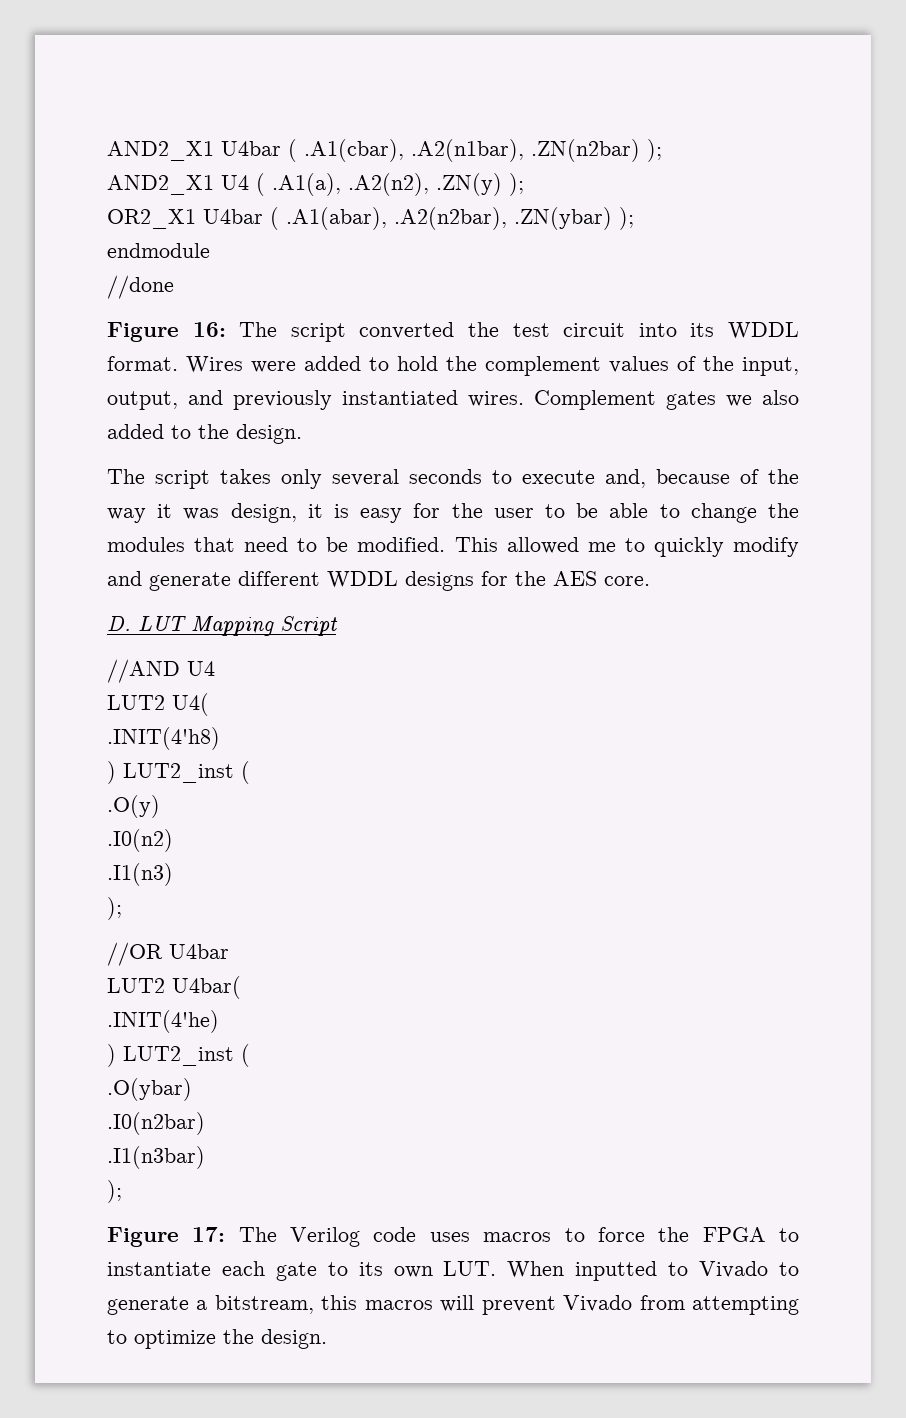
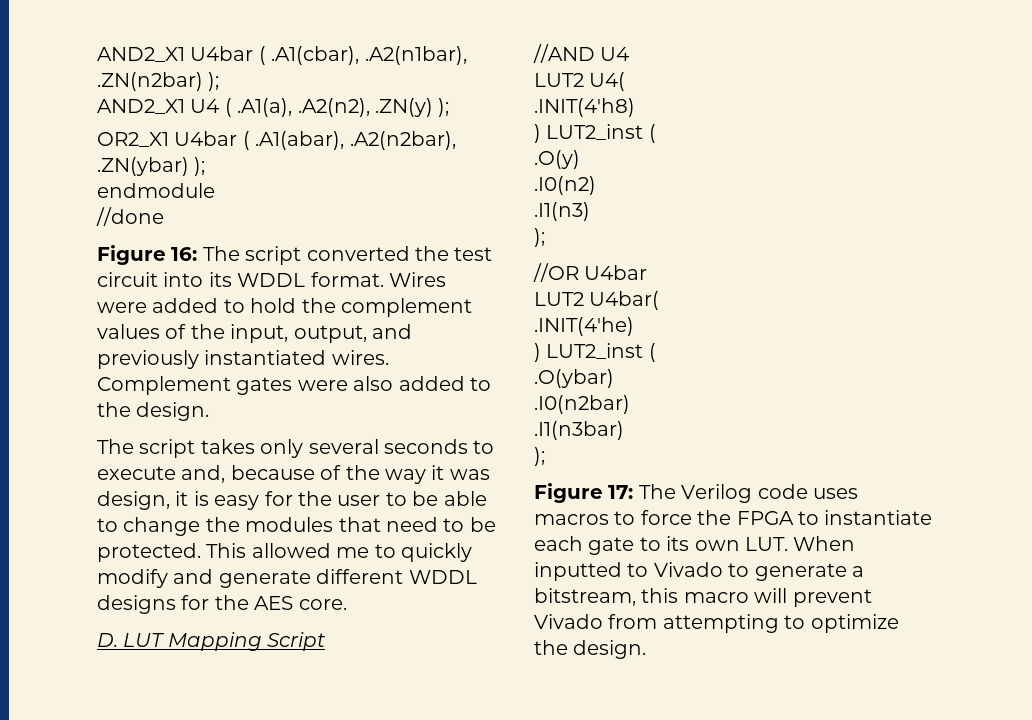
[726,395,752,407] we -> [297,380,348,391] were
[357,537,446,552] modified. -> [97,543,201,562] protected.
[364,1300,433,1310] macros -> [683,592,749,603] macro

